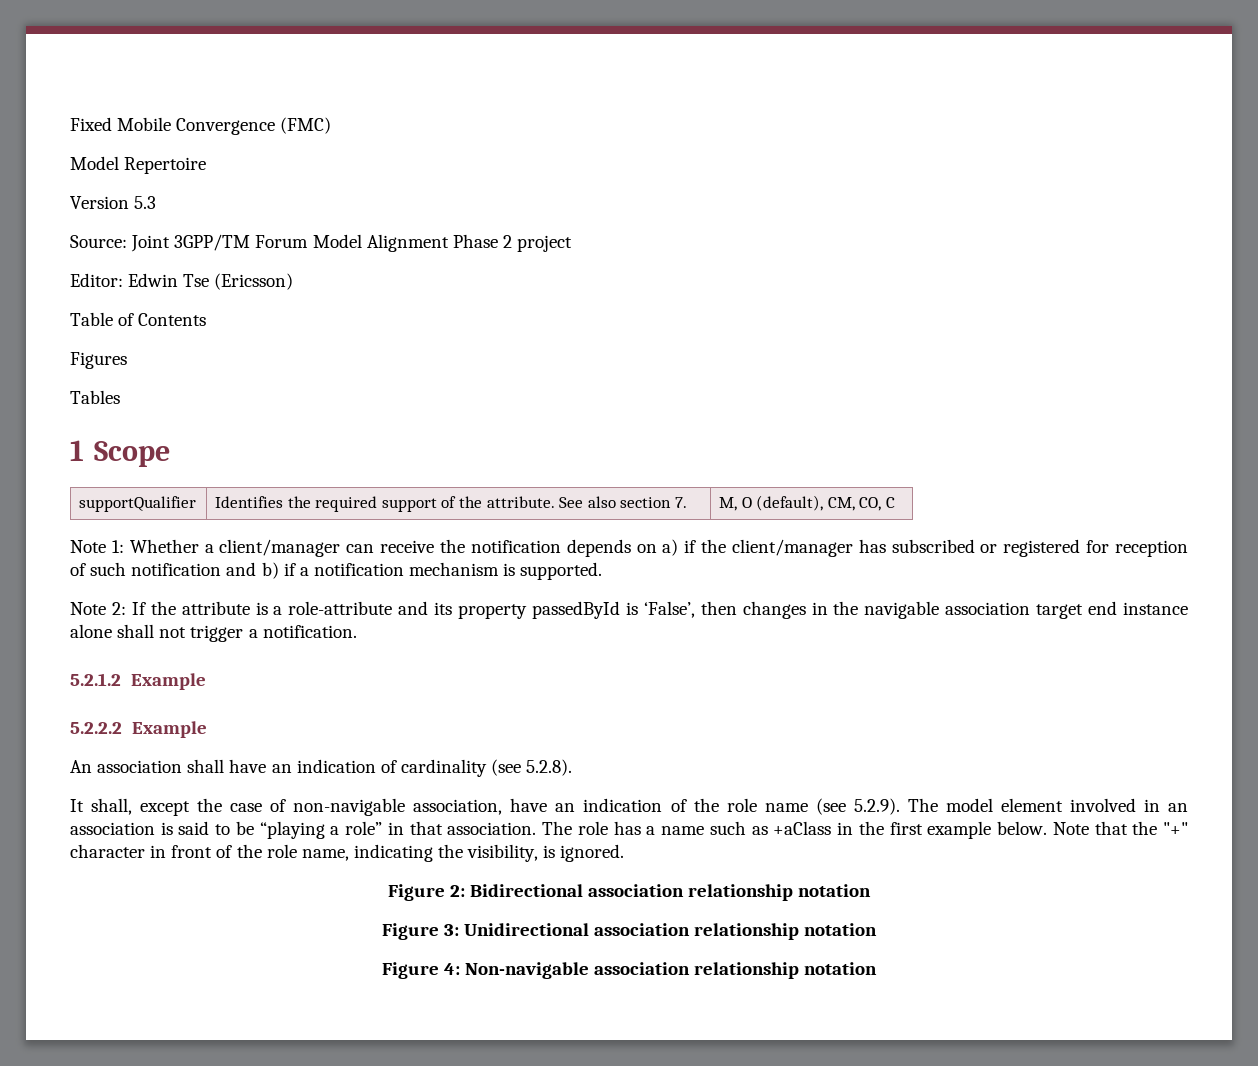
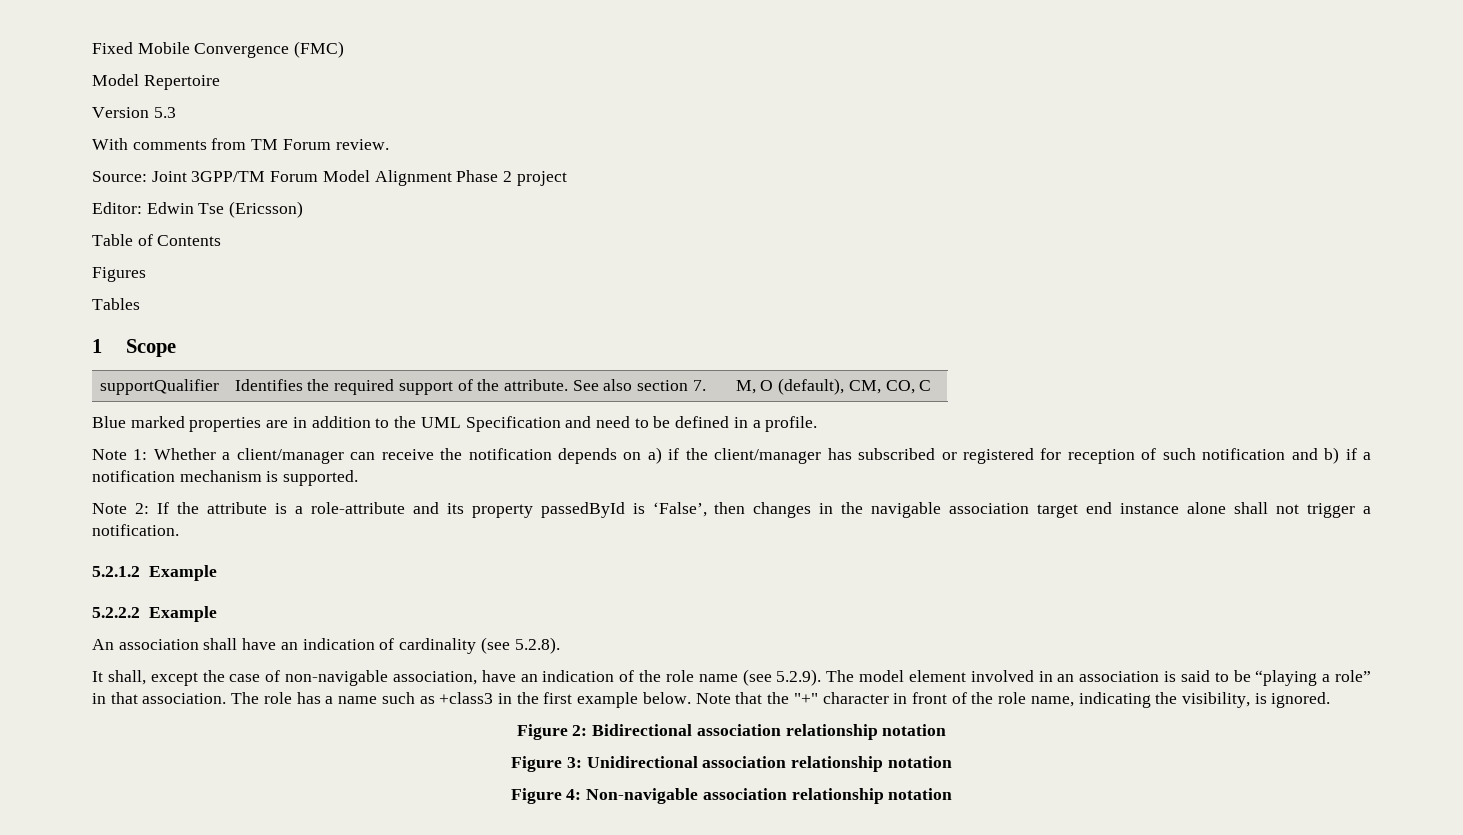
(157, 202) none -> [92,138,389,150] // With comments from TM Forum review.
(896, 502) none -> [92,416,818,432] // Blue marked properties are in addition to the UML Specification and need to be defined in a profile.
[773,821,832,835] +aClass -> [439,692,494,704] +class3

